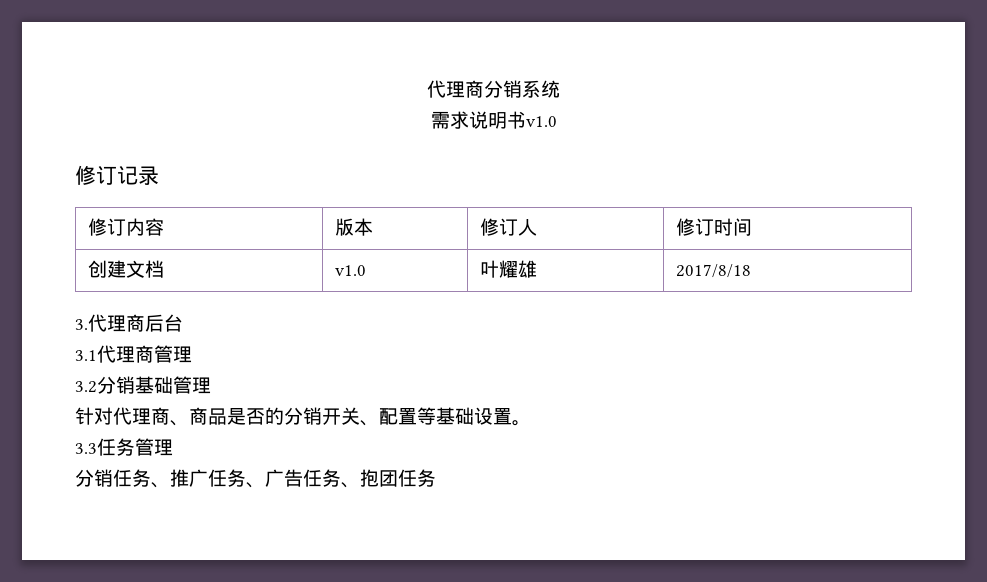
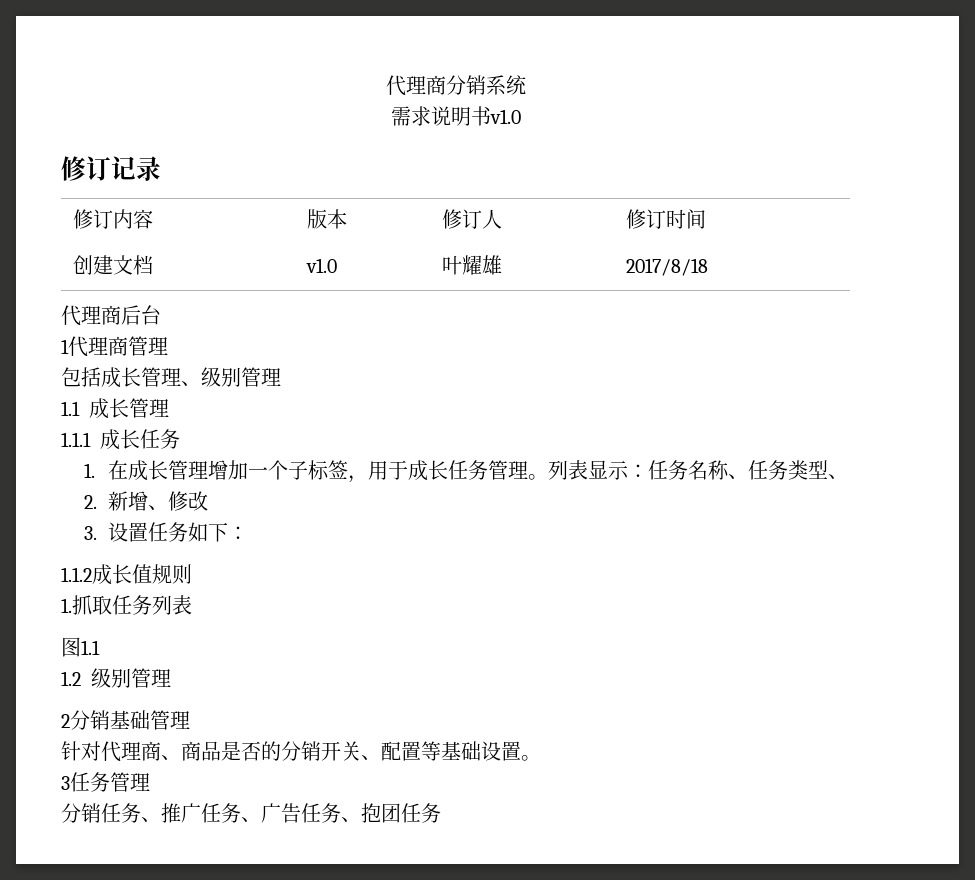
[75,319,88,330] 3. -> (709, 267) none
[75,350,97,361] 3.1 -> [61,339,69,354] 1
[75,381,97,393] 3.2 -> [61,367,281,388] [61,398,169,419] [61,429,180,450] [84,460,848,483] [84,491,208,511] [84,522,248,542] [61,564,192,585] [61,595,192,615] [61,637,100,657] [61,668,171,688] [61,714,70,728] 包括成长管理、级别管理 // 1.1成长管理 // 1.1.1成长任务 // 1.在成长管理增加一个子标签，用于成长任务管理。列表显示：任务名称、任务类型、 // 2.新增、修改 // 3.设置任务如下： // 1.1.2成长值规则 // 1.抓取任务列表 // 图1.1 // 1.2级别管理 // 2
[75,443,97,454] 3.3 -> [61,776,70,790] 3

